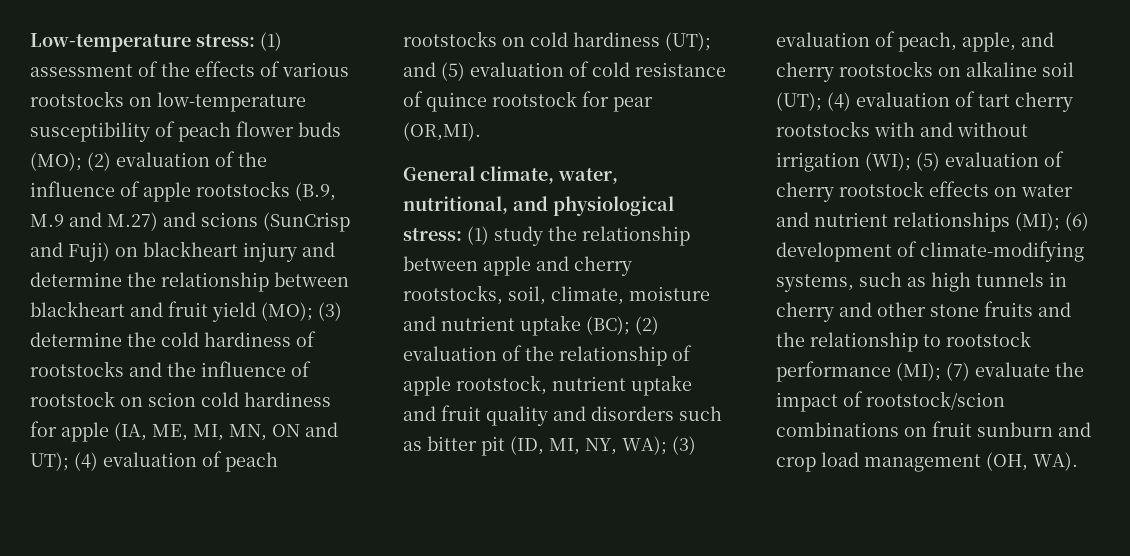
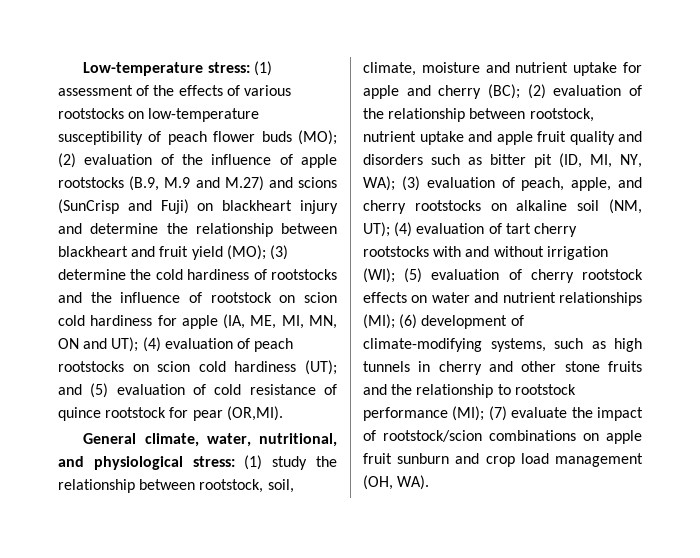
(525, 42) none -> [157,361,191,372] scion
[483,256,632,276] [403,285,503,305] apple and cherry rootstocks, -> [199,479,264,493] rootstock,
(581, 325) none -> [623,62,642,73] [363,85,482,99] for apple and cherry
[672,345,692,361] [403,376,451,396] of apple -> [469,108,526,119] between
(436, 413) none -> [496,131,533,145] apple
[776,92,822,111] (UT); -> [609,199,642,214] [363,222,390,237] (NM, UT);
(927, 432) none -> [606,430,642,444] apple

